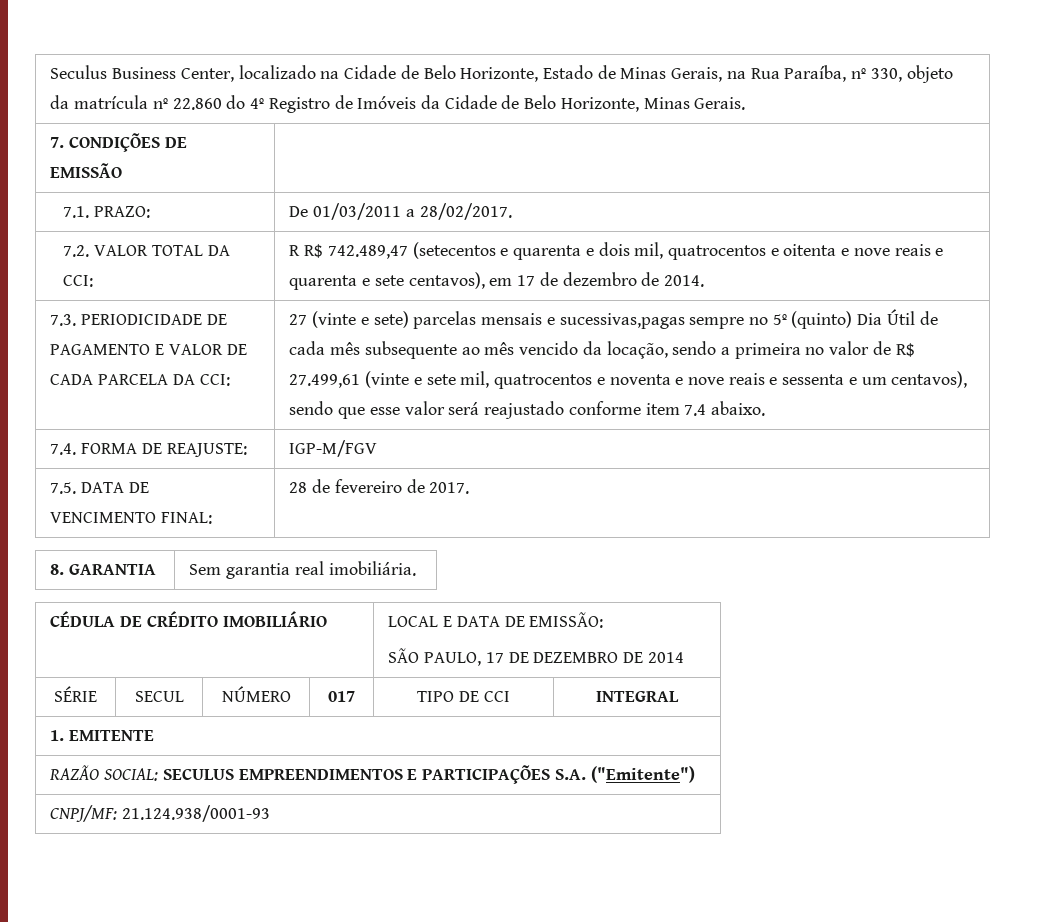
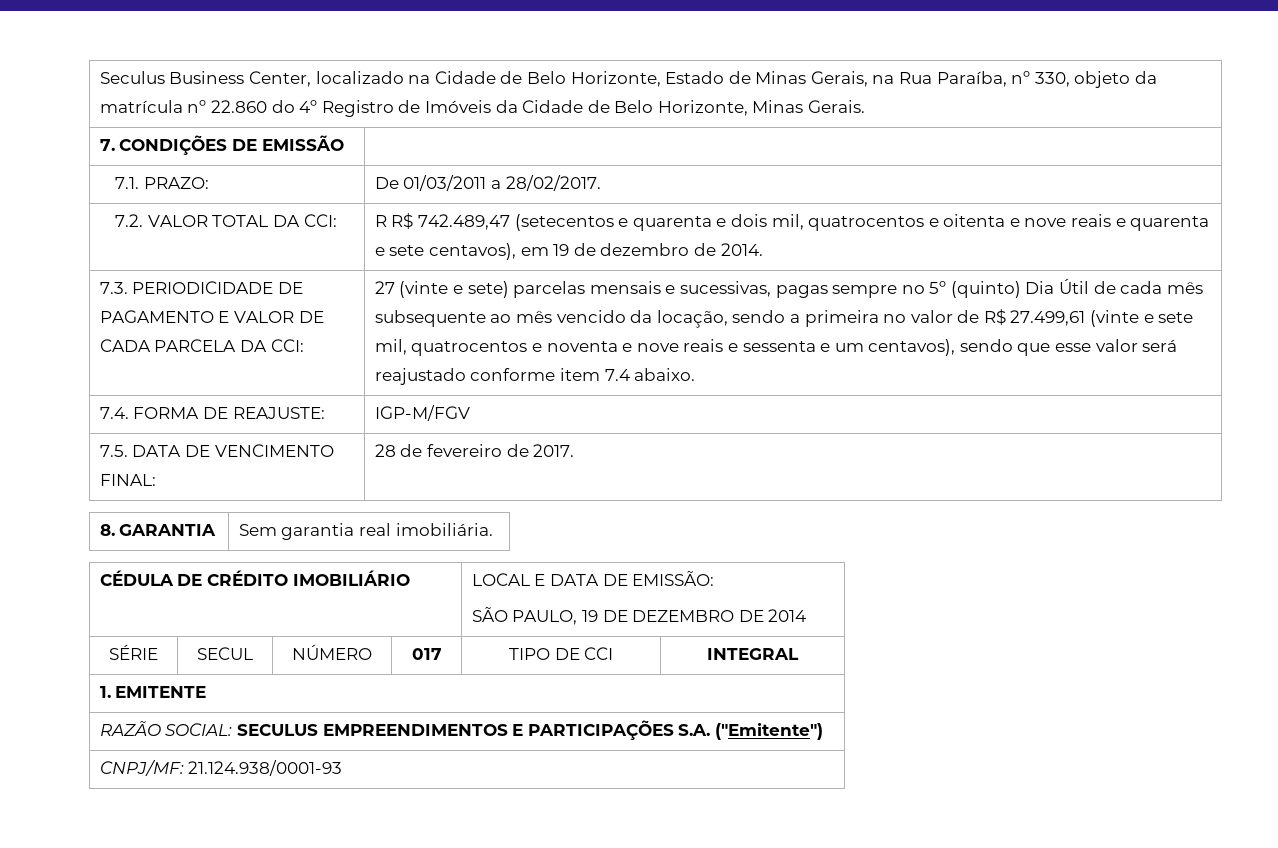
[517,275,536,286] 17 -> [553,244,570,256] 19
[559,313,685,329] sucessivas,pagas -> [679,281,828,298] sucessivas, pagas
[485,652,504,663] 17 -> [582,610,599,622] 19

